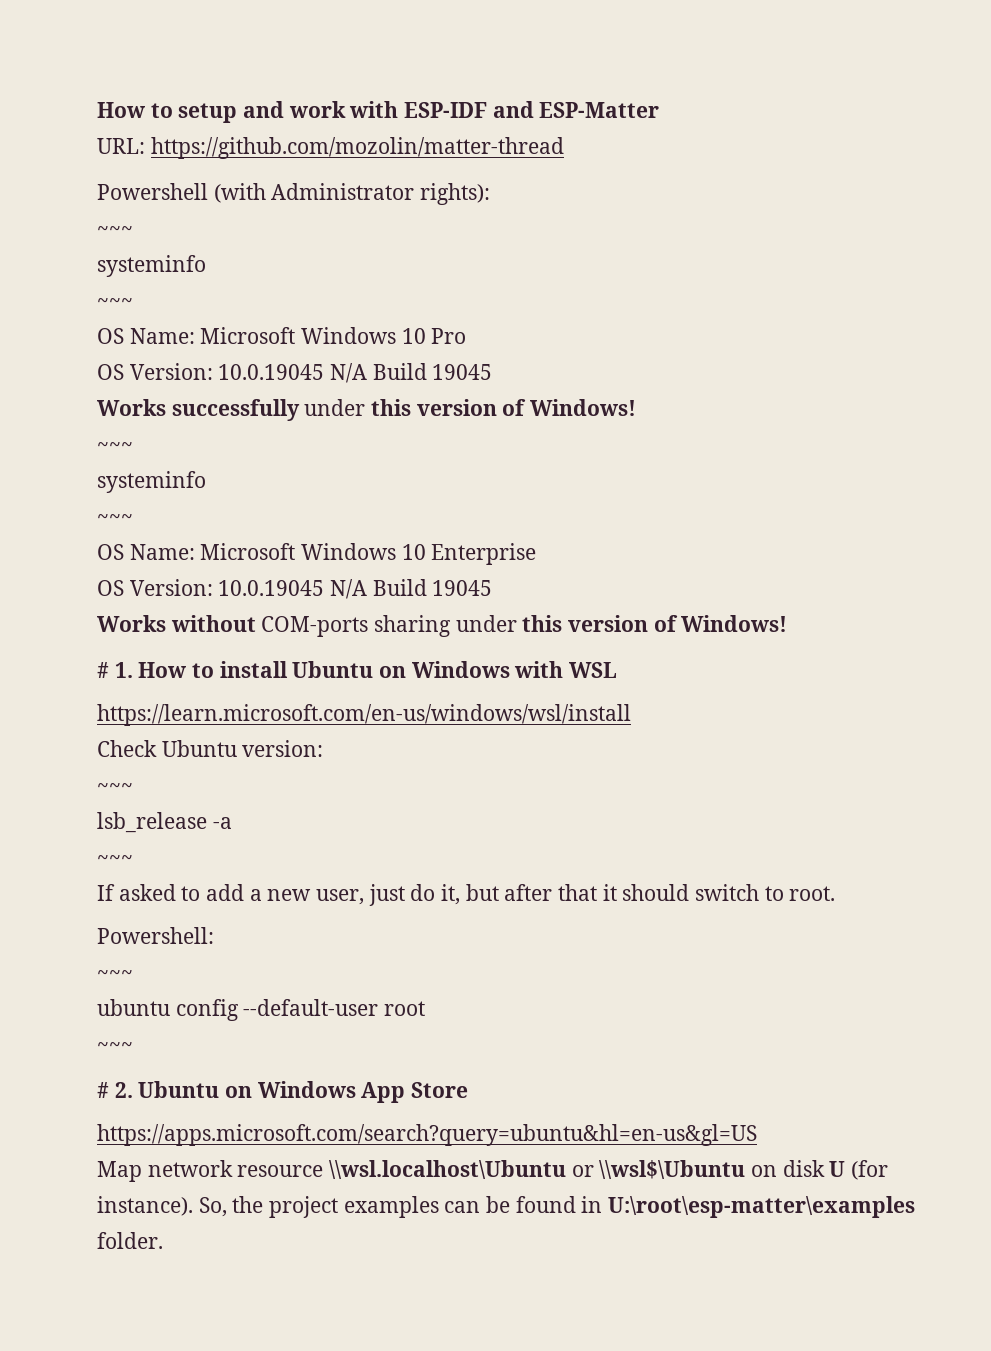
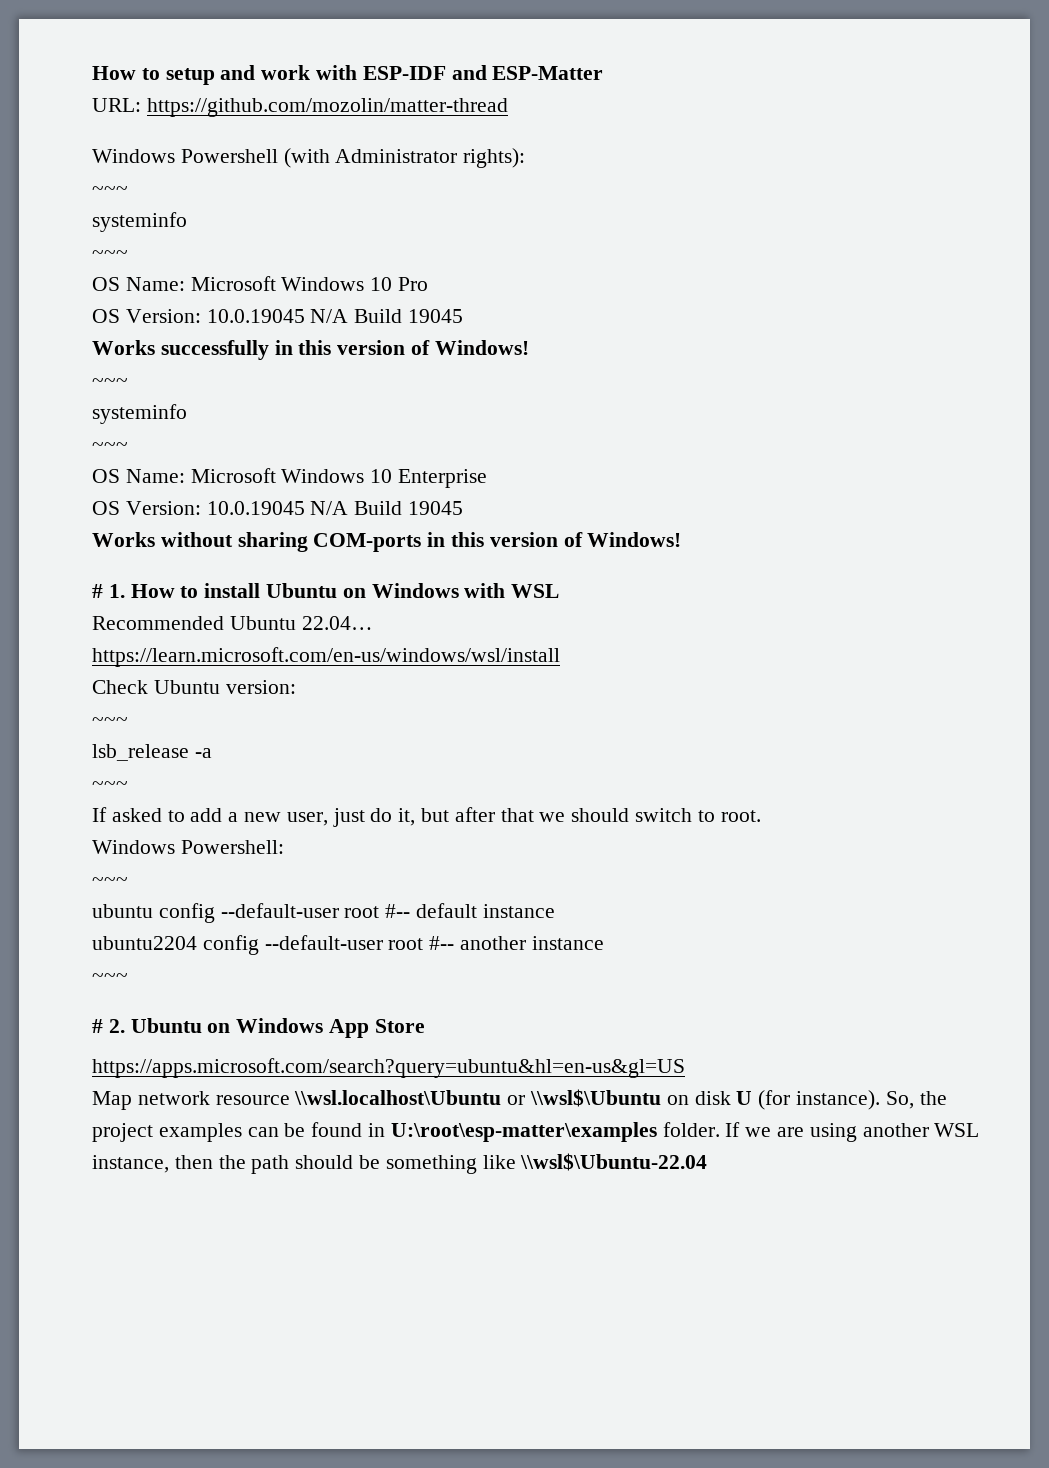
(564, 148) none -> [92,149,175,163] Windows
[304,399,366,416] under -> [274,340,293,355] in
[261,615,517,637] COM-ports sharing under -> [237,532,446,552] sharing COM-ports in
(618, 670) none -> [92,616,373,630] // Recommended Ubuntu 22.04…
[602,884,617,901] it -> [539,812,566,822] we
(836, 893) none -> [92,840,175,854] Windows
(426, 1008) none -> [385,903,555,918] [92,935,604,955] #-- default instance // ubuntu2204 config --default-user root #-- another instance
(163, 1240) none -> [725,1122,980,1142] [92,1153,708,1174] If we are using another WSL instance, then the path should be something like \\wsl$\Ubuntu-22.04

